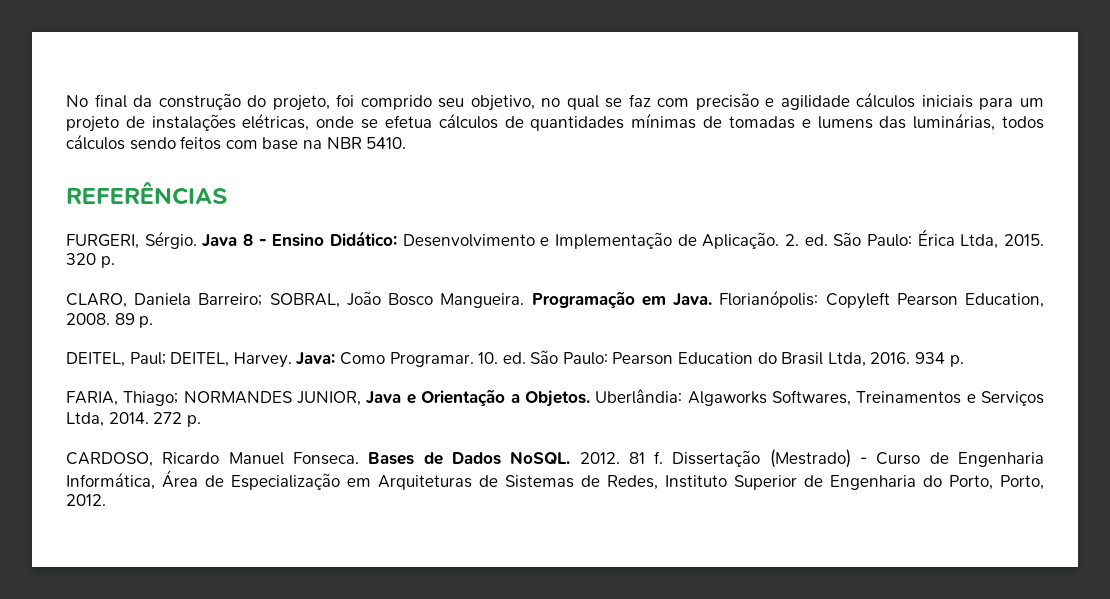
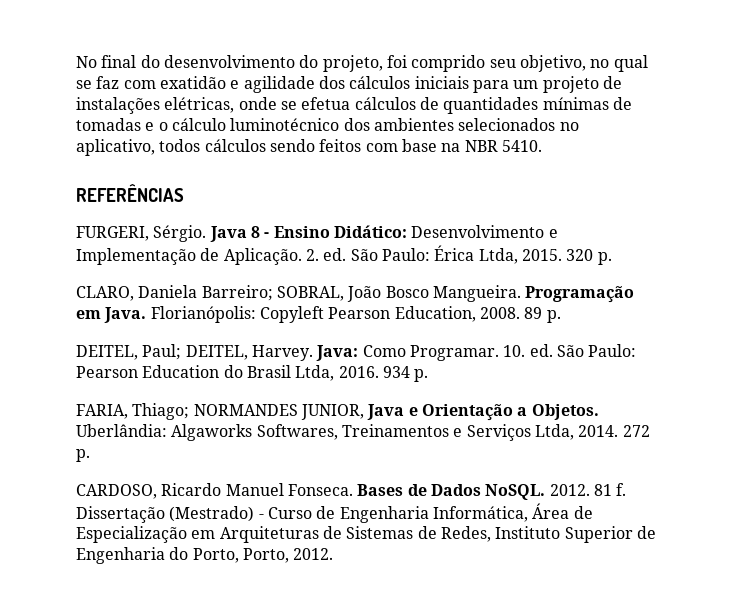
[133,93,241,110] da construção -> [140,55,295,68] do desenvolvimento
[695,93,759,110] precisão -> [159,76,226,89] exatidão
(850, 102) none -> [318,76,345,89] dos
[817,113,996,131] lumens das luminárias, -> [158,118,579,131] [76,139,155,156] o cálculo luminotécnico dos ambientes selecionados no aplicativo,

